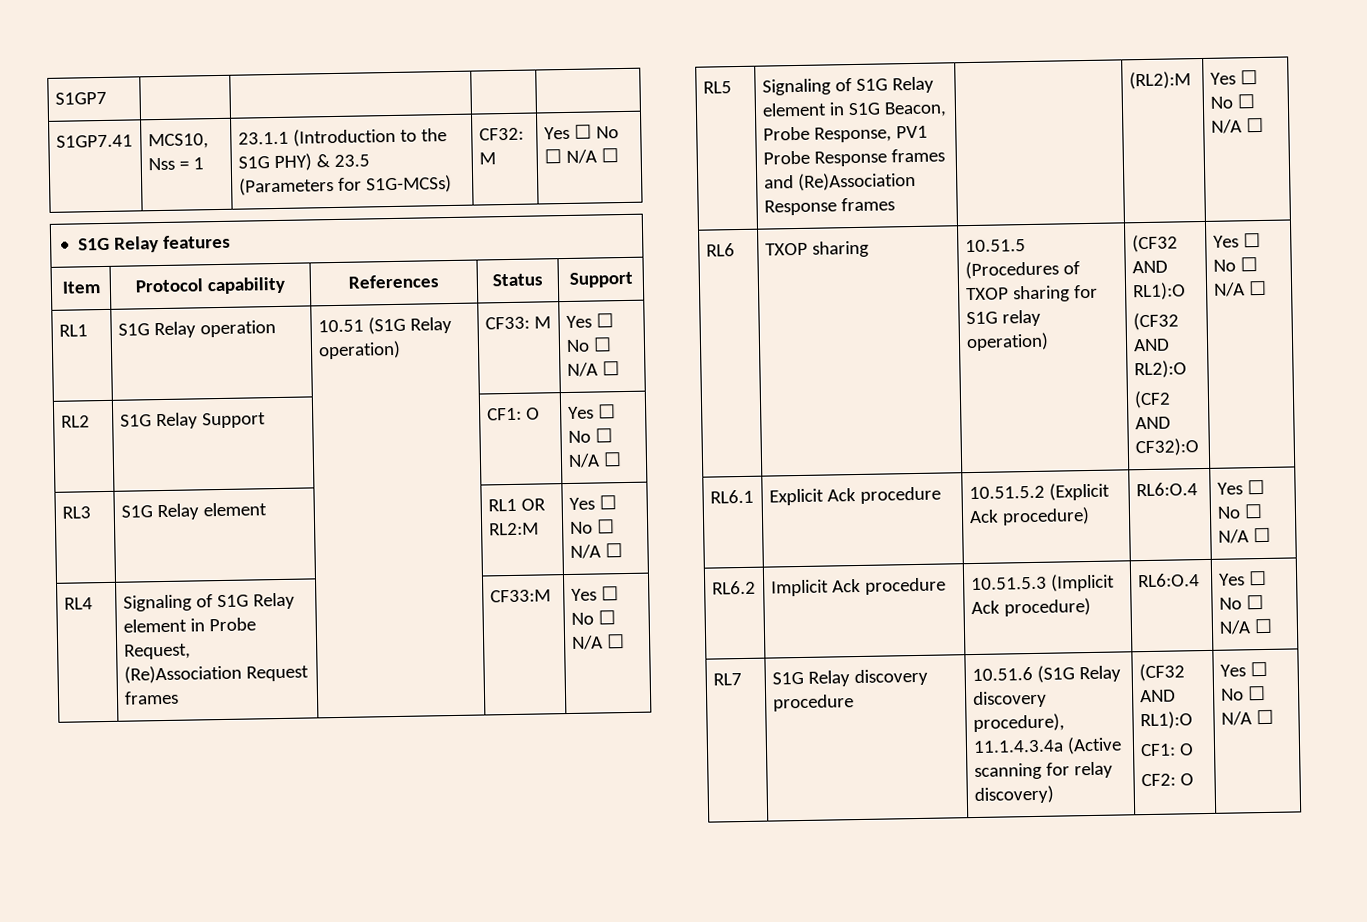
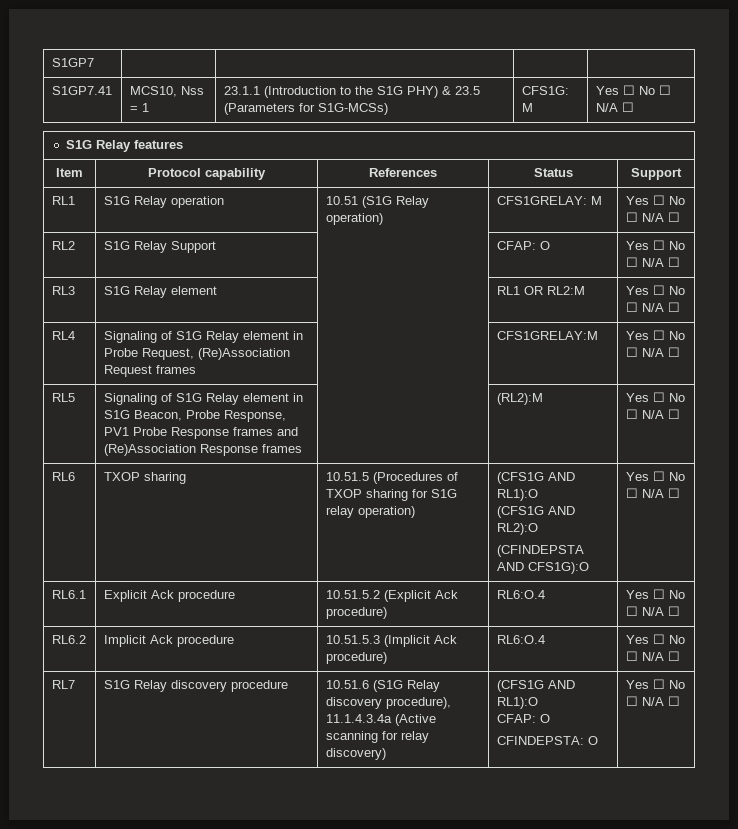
[478,127,524,141] CF32: -> [521,86,569,95] CFS1G:
[484,316,530,330] CF33: -> [496,196,587,205] CFS1GRELAY:
[486,407,522,421] CF1: -> [496,241,536,250] CFAP:
[489,589,551,603] CF33:M -> [496,331,598,340] CFS1GRELAY:M
[1131,234,1178,253] [1131,260,1168,274] [1131,282,1186,301] [1132,312,1179,331] (CF32 AND RL1):O // (CF32 -> [496,472,575,484] [496,489,538,501] [496,506,544,518] (CFS1G AND RL1):O // (CFS1G
[1133,390,1171,409] [1134,416,1171,430] [1134,438,1199,457] (CF2 AND CF32):O -> [496,545,584,557] [496,562,589,574] (CFINDEPSTA AND CFS1G):O
[1138,663,1185,682] [1139,689,1176,703] [1139,711,1193,730] [1139,743,1176,757] (CF32 AND RL1):O // CF1: -> [496,680,575,692] [496,697,538,709] [496,714,536,723] (CFS1G AND RL1):O // CFAP:
[1140,773,1176,787] CF2: -> [496,736,584,745] CFINDEPSTA:

